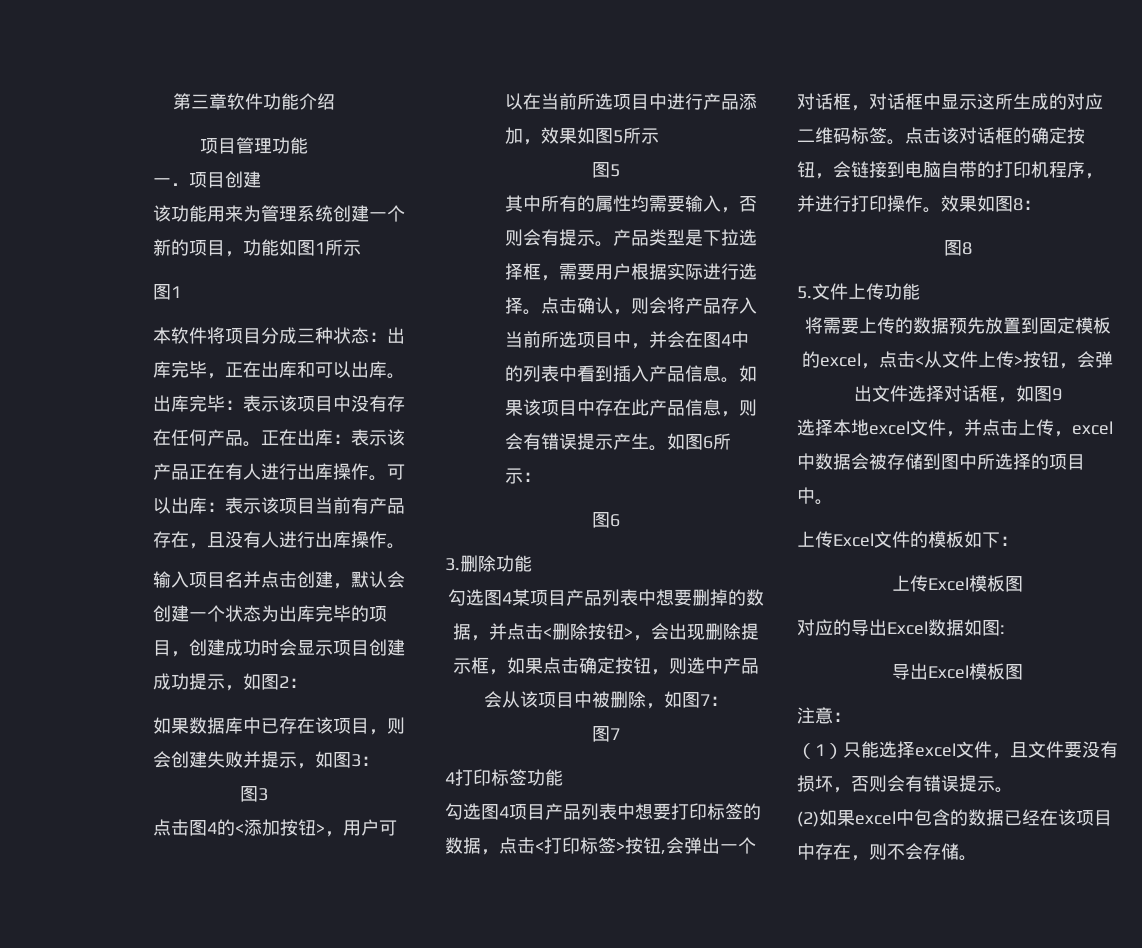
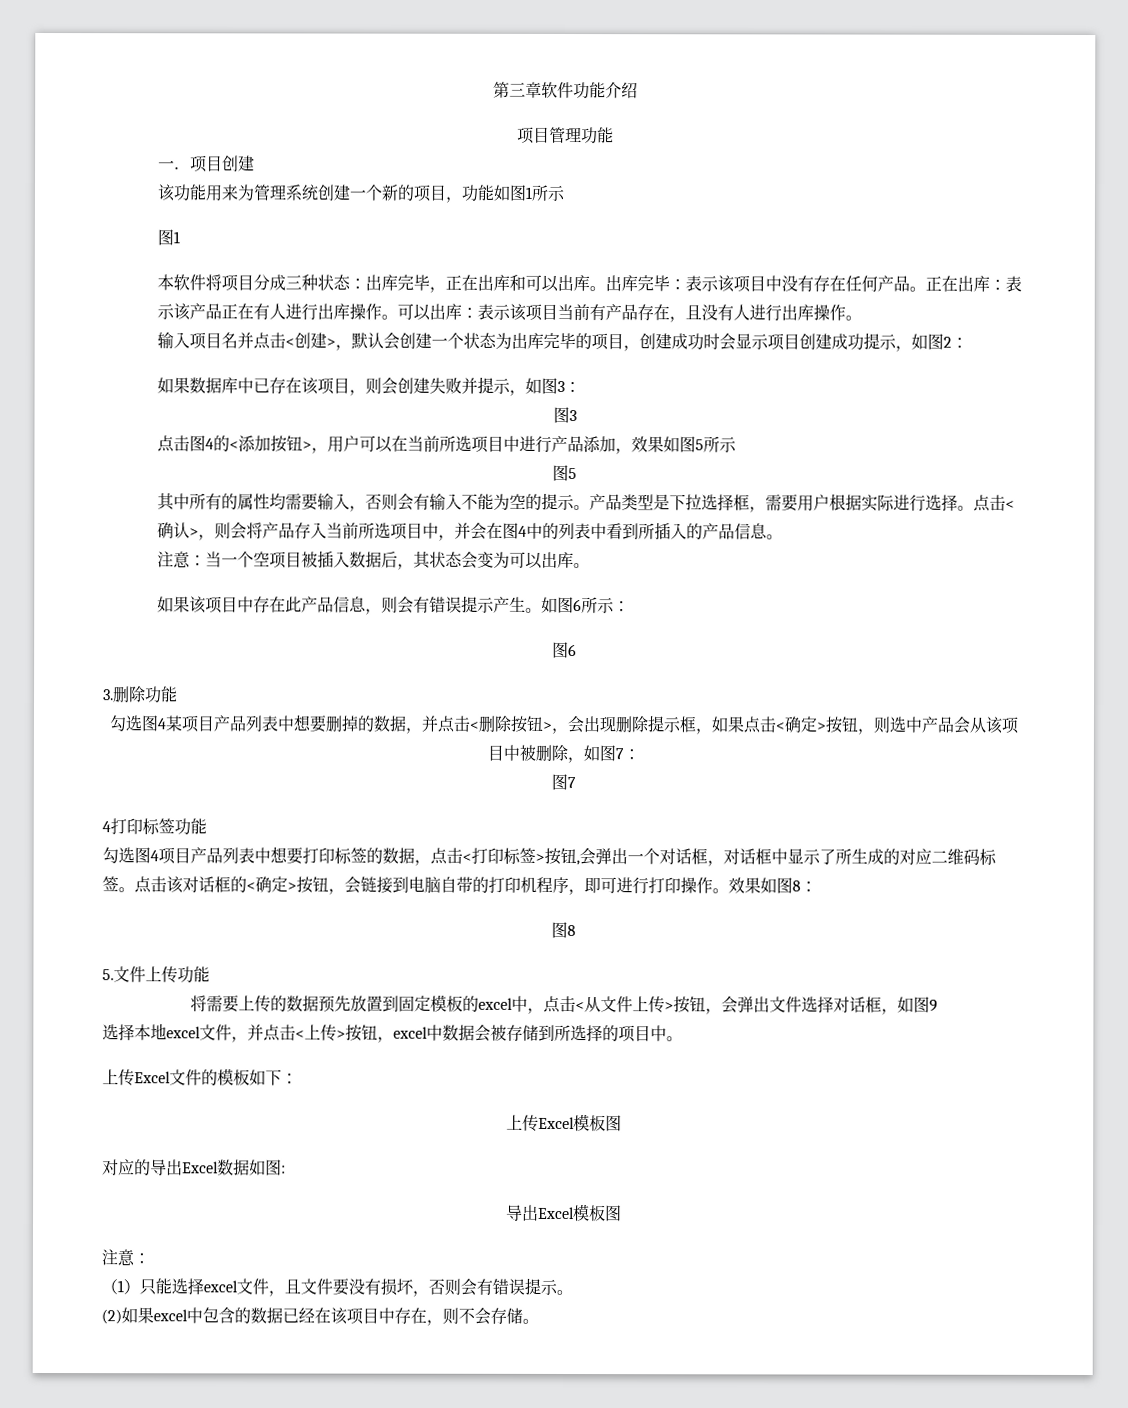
[296,571,333,588] 创建 -> [284,332,336,349] <创建>
(559, 237) none -> [428,493,542,510] 输入不能为空的
[576,297,613,314] 确认 -> [1004,500,1015,509] [156,522,199,539] <确认>
[612,365,649,382] 插入 -> [637,522,703,540] 所插入的
(739, 380) none -> [156,550,590,570] // 注意：当一个空项目被插入数据后，其状态会变为可以出库。 //
[578,657,615,674] 确定 -> [775,716,826,733] <确定>
[977,93,995,110] 这 -> [819,848,836,865] 了
[1031,127,1067,144] 确定 -> [246,876,297,893] <确定>
[797,195,815,212] 并 -> [584,877,617,894] 即可
(861, 360) none -> [510,995,528,1012] 中
[1018,419,1054,436] 上传 -> [295,1024,378,1042] <上传>按钮
[941,453,977,470] 图中 -> (555, 1032) none

